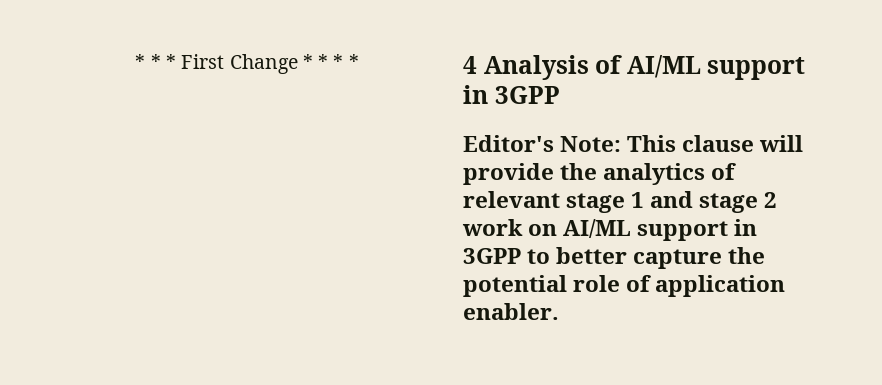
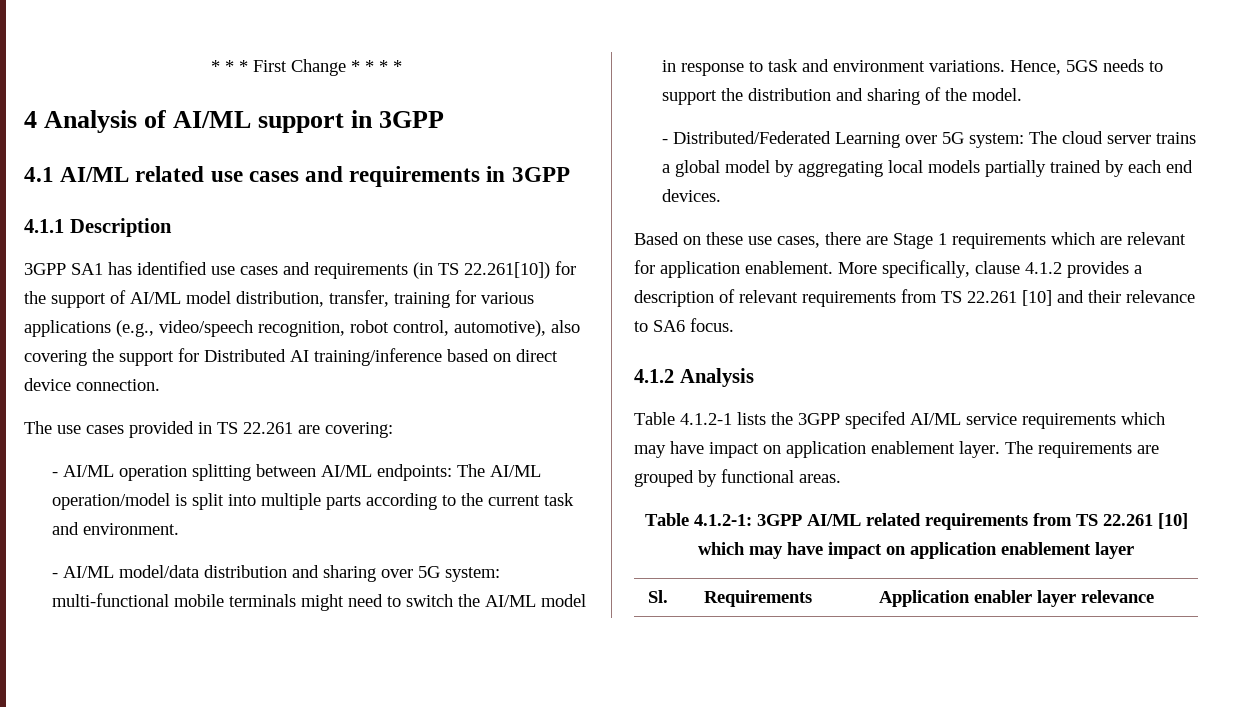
[463,135,804,152] [463,163,737,185] [463,191,778,213] [462,219,758,241] [463,247,766,269] [463,275,786,297] [463,303,559,320] Editor's Note: This clause will provide the analytics of relevant stage 1 and stage 2 work on AI/ML support in 3GPP to better capture the potential role of application enabler. -> [24,166,570,187] [24,218,172,237] [24,261,576,279] [24,290,534,308] [24,320,580,337] [24,348,558,366] [24,378,160,391] [24,421,393,438] [51,464,541,481] [51,493,574,510] [51,522,179,535] [51,565,500,582] [51,593,586,611] [661,59,1163,76] [661,87,1022,105] [661,131,1196,148] [661,160,1193,177] [661,189,721,202] [634,232,1186,249] [634,260,1142,278] [634,289,1195,307] [634,318,734,332] [634,368,754,387] [634,411,1165,429] [634,441,1159,458] [634,469,841,487] [644,513,1188,530] [698,542,1134,559] [647,590,668,603] [703,590,812,607] [878,590,1154,607] 4.1 AI/ML related use cases and requirements in 3GPP // 4.1.1 Description // 3GPP SA1 has identified use cases and requirements (in TS 22.261[10]) for the support of AI/ML model distribution, transfer, training for various applications (e.g., video/speech recognition, robot control, automotive), also covering the support for Distributed AI training/inference based on direct device connection. // The use cases provided in TS 22.261 are covering: // - AI/ML operation splitting between AI/ML endpoints: The AI/ML operation/model is split into multiple parts according to the current task and environment. // - AI/ML model/data distribution and sharing over 5G system: multi-functional mobile terminals might need to switch the AI/ML model in response to task and environment variations. Hence, 5GS needs to support the distribution and sharing of the model. // - Distributed/Federated Learning over 5G system: The cloud server trains a global model by aggregating local models partially trained by each end devices. // Based on these use cases, there are Stage 1 requirements which are relevant for application enablement. More specifically, clause 4.1.2 provides a description of relevant requirements from TS 22.261 [10] and their relevance to SA6 focus. // 4.1.2 Analysis // Table 4.1.2-1 lists the 3GPP specifed AI/ML service requirements which may have impact on application enablement layer. The requirements are grouped by functional areas. // Table 4.1.2-1: 3GPP AI/ML related requirements from TS 22.261 [10] which may have impact on application enablement layer // Sl. | Requirements | Application enabler layer relevance

